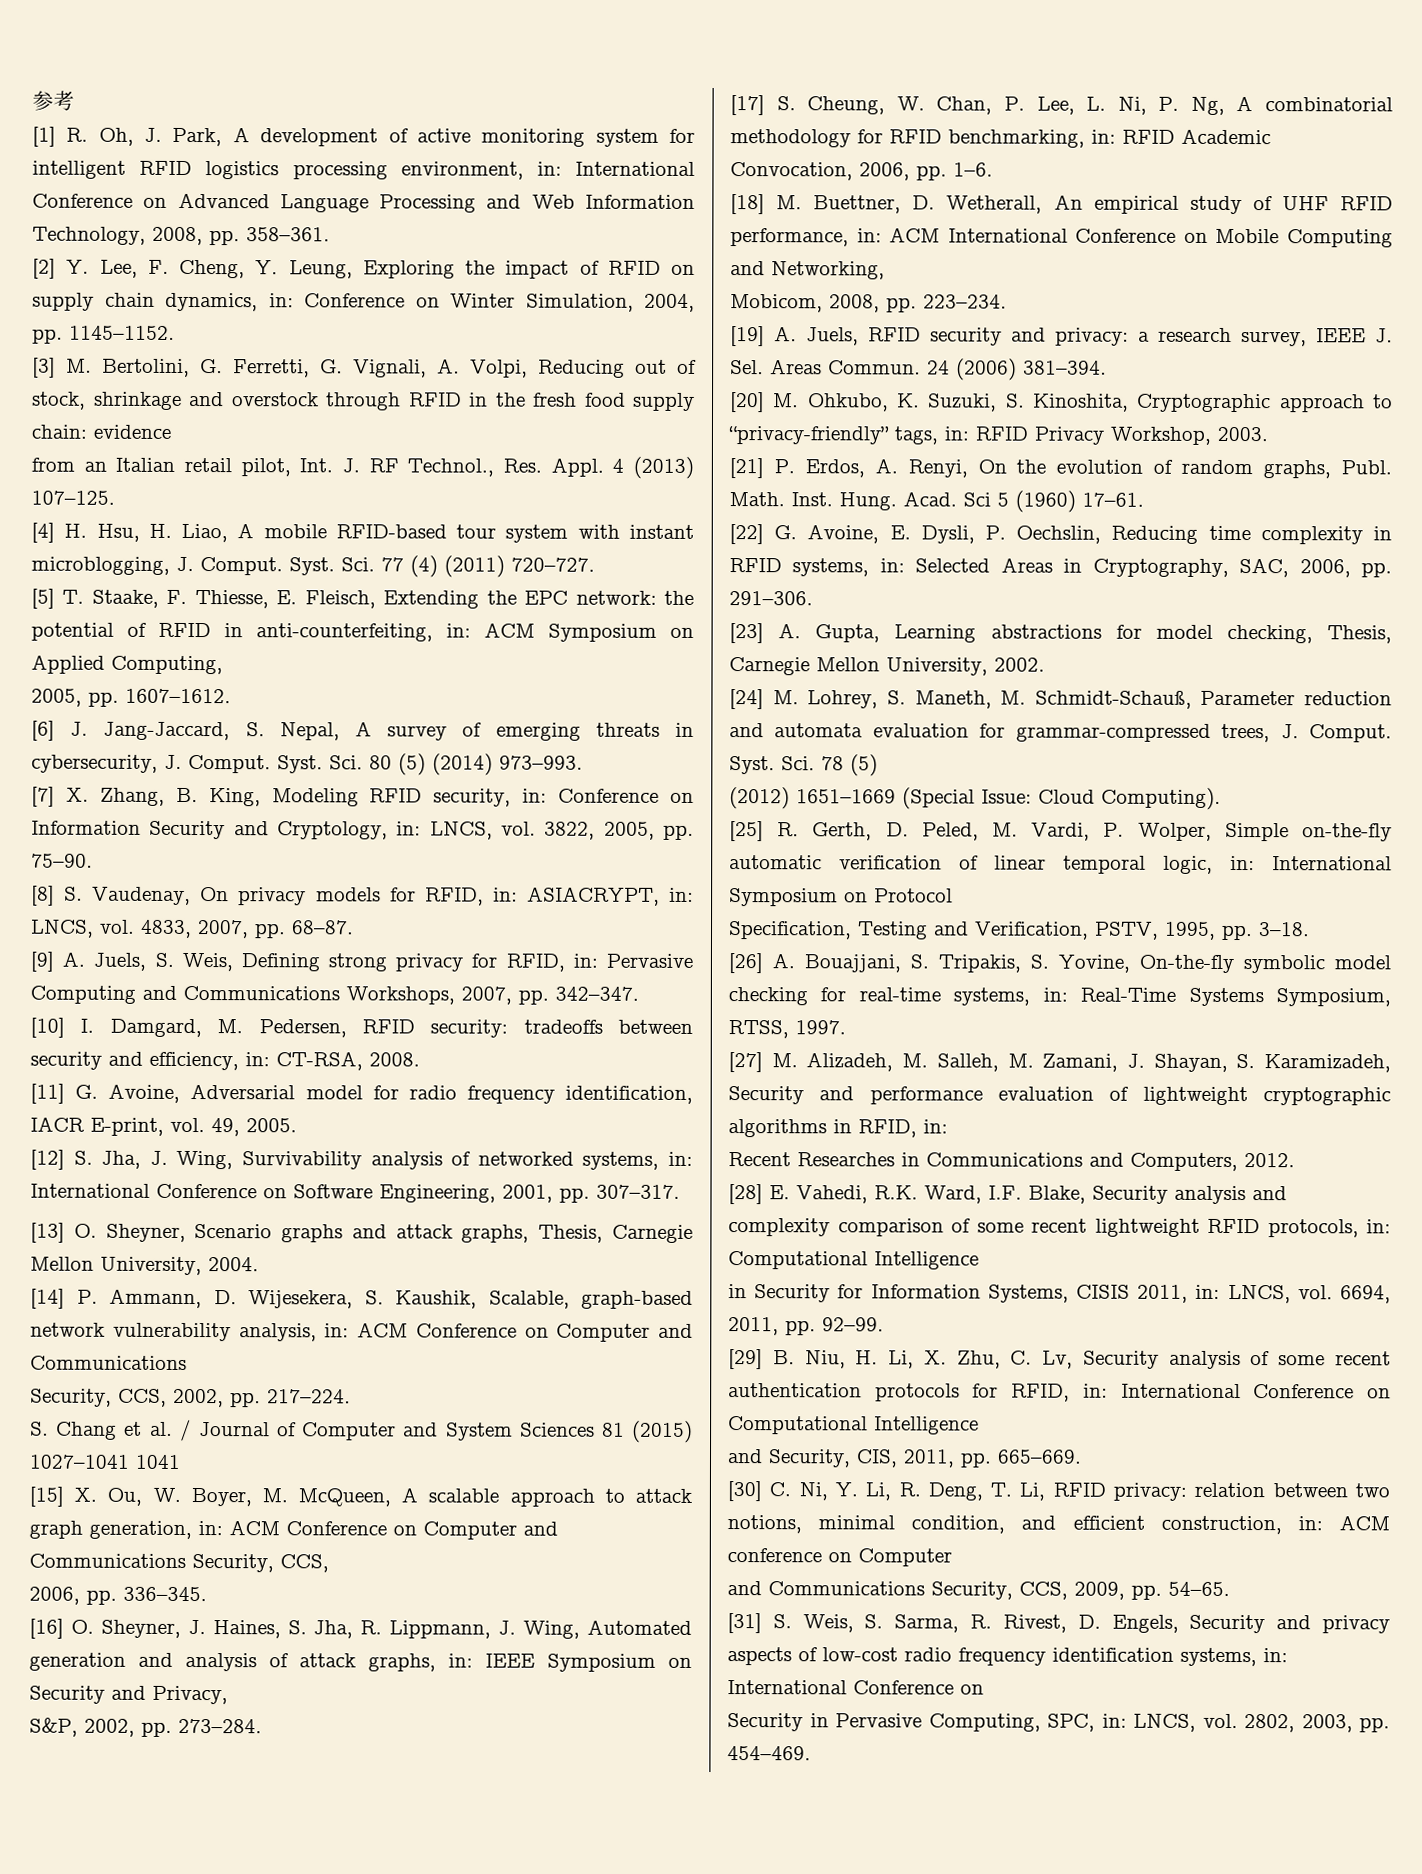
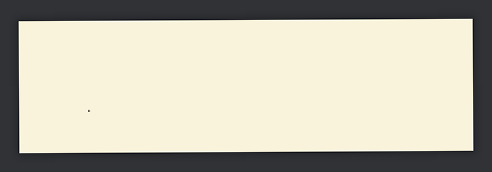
[32,90,75,111] [32,126,695,147] [32,160,695,180] [32,192,695,213] [32,226,330,246] [32,258,695,279] [32,292,695,312] [32,325,175,344] [32,357,697,378] [32,391,695,411] [31,424,171,439] [31,456,694,479] [31,490,115,505] [31,522,694,543] [31,555,595,578] [31,588,694,609] [31,622,694,642] [31,654,223,675] [31,688,231,707] [31,720,694,741] [31,753,583,776] [31,786,694,807] [31,820,694,840] [31,853,93,868] [31,885,695,906] [30,919,354,939] [30,951,693,972] [30,985,639,1005] [30,1017,693,1038] [30,1051,420,1071] [30,1083,693,1104] [30,1116,297,1137] [30,1149,694,1170] [30,1183,680,1203] [30,1222,693,1243] [30,1256,259,1276] [30,1288,693,1309] [30,1322,693,1342] [30,1355,187,1370] [30,1388,351,1408] [30,1419,693,1443] [29,1454,181,1469] [29,1486,692,1507] [29,1520,558,1540] [29,1553,329,1573] [29,1586,207,1605] [29,1618,693,1639] [29,1652,692,1672] [29,1685,228,1705] [29,1717,262,1737] [730,95,1393,116] [730,128,1271,148] [730,162,993,181] [730,194,1393,215] [730,227,1393,248] [730,261,885,280] [730,294,1007,313] [730,326,1393,347] [730,358,1107,381] [730,392,1393,413] [728,426,1268,445] [729,458,1392,479] [729,490,1144,513] [729,524,1392,545] [729,557,1392,578] [729,591,813,606] [729,623,1392,644] [729,657,1045,676] [729,689,1392,710] [729,723,1392,743] [729,754,878,777] [729,787,1221,810] [729,821,1392,842] [729,855,1392,874] [729,888,953,907] [728,921,1310,941] [728,953,1391,974] [728,987,1391,1007] [728,1020,846,1039] [728,1052,1391,1073] [728,1086,1391,1106] [728,1119,948,1138] [728,1152,1295,1172] [728,1184,1287,1205] [728,1218,1391,1238] [728,1251,979,1270] [728,1284,1391,1304] [728,1317,884,1336] [728,1349,1391,1370] [728,1383,1391,1402] [728,1416,979,1435] [727,1449,1082,1468] [727,1481,1390,1502] [727,1515,1390,1535] [727,1548,952,1567] [727,1581,1230,1600] [727,1613,1390,1634] [727,1647,1288,1667] [727,1680,984,1695] [727,1713,1390,1733] [727,1746,811,1761] 参考 // [1] R. Oh, J. Park, A development of active monitoring system for intelligent RFID logistics processing environment, in: International Conference on Advanced Language Processing and Web Information Technology, 2008, pp. 358–361. // [2] Y. Lee, F. Cheng, Y. Leung, Exploring the impact of RFID on supply chain dynamics, in: Conference on Winter Simulation, 2004, pp. 1145–1152. // [3] M. Bertolini, G. Ferretti, G. Vignali, A. Volpi, Reducing out of stock, shrinkage and overstock through RFID in the fresh food supply chain: evidence // from an Italian retail pilot, Int. J. RF Technol., Res. Appl. 4 (2013) 107–125. // [4] H. Hsu, H. Liao, A mobile RFID-based tour system with instant microblogging, J. Comput. Syst. Sci. 77 (4) (2011) 720–727. // [5] T. Staake, F. Thiesse, E. Fleisch, Extending the EPC network: the potential of RFID in anti-counterfeiting, in: ACM Symposium on Applied Computing, // 2005, pp. 1607–1612. // [6] J. Jang-Jaccard, S. Nepal, A survey of emerging threats in cybersecurity, J. Comput. Syst. Sci. 80 (5) (2014) 973–993. // [7] X. Zhang, B. King, Modeling RFID security, in: Conference on Information Security and Cryptology, in: LNCS, vol. 3822, 2005, pp. 75–90. // [8] S. Vaudenay, On privacy models for RFID, in: ASIACRYPT, in: LNCS, vol. 4833, 2007, pp. 68–87. // [9] A. Juels, S. Weis, Defining strong privacy for RFID, in: Pervasive Computing and Communications Workshops, 2007, pp. 342–347. // [10] I. Damgard, M. Pedersen, RFID security: tradeoffs between security and efficiency, in: CT-RSA, 2008. // [11] G. Avoine, Adversarial model for radio frequency identification, IACR E-print, vol. 49, 2005. // [12] S. Jha, J. Wing, Survivability analysis of networked systems, in: International Conference on Software Engineering, 2001, pp. 307–317. // [13] O. Sheyner, Scenario graphs and attack graphs, Thesis, Carnegie Mellon University, 2004. // [14] P. Ammann, D. Wijesekera, S. Kaushik, Scalable, graph-based network vulnerability analysis, in: ACM Conference on Computer and Communications // Security, CCS, 2002, pp. 217–224. // S. Chang et al. / Journal of Computer and System Sciences 81 (2015) 1027–1041 1041 // [15] X. Ou, W. Boyer, M. McQueen, A scalable approach to attack graph generation, in: ACM Conference on Computer and Communications Security, CCS, // 2006, pp. 336–345. // [16] O. Sheyner, J. Haines, S. Jha, R. Lippmann, J. Wing, Automated generation and analysis of attack graphs, in: IEEE Symposium on Security and Privacy, // S&P, 2002, pp. 273–284. // [17] S. Cheung, W. Chan, P. Lee, L. Ni, P. Ng, A combinatorial methodology for RFID benchmarking, in: RFID Academic Convocation, 2006, pp. 1–6. // [18] M. Buettner, D. Wetherall, An empirical study of UHF RFID performance, in: ACM International Conference on Mobile Computing and Networking, // Mobicom, 2008, pp. 223–234. // [19] A. Juels, RFID security and privacy: a research survey, IEEE J. Sel. Areas Commun. 24 (2006) 381–394. // [20] M. Ohkubo, K. Suzuki, S. Kinoshita, Cryptographic approach to “privacy-friendly” tags, in: RFID Privacy Workshop, 2003. // [21] P. Erdos, A. Renyi, On the evolution of random graphs, Publ. Math. Inst. Hung. Acad. Sci 5 (1960) 17–61. // [22] G. Avoine, E. Dysli, P. Oechslin, Reducing time complexity in RFID systems, in: Selected Areas in Cryptography, SAC, 2006, pp. 291–306. // [23] A. Gupta, Learning abstractions for model checking, Thesis, Carnegie Mellon University, 2002. // [24] M. Lohrey, S. Maneth, M. Schmidt-Schauß, Parameter reduction and automata evaluation for grammar-compressed trees, J. Comput. Syst. Sci. 78 (5) // (2012) 1651–1669 (Special Issue: Cloud Computing). // [25] R. Gerth, D. Peled, M. Vardi, P. Wolper, Simple on-the-fly automatic verification of linear temporal logic, in: International Symposium on Protocol // Specification, Testing and Verification, PSTV, 1995, pp. 3–18. // [26] A. Bouajjani, S. Tripakis, S. Yovine, On-the-fly symbolic model checking for real-time systems, in: Real-Time Systems Symposium, RTSS, 1997. // [27] M. Alizadeh, M. Salleh, M. Zamani, J. Shayan, S. Karamizadeh, Security and performance evaluation of lightweight cryptographic algorithms in RFID, in: // Recent Researches in Communications and Computers, 2012. // [28] E. Vahedi, R.K. Ward, I.F. Blake, Security analysis and complexity comparison of some recent lightweight RFID protocols, in: Computational Intelligence // in Security for Information Systems, CISIS 2011, in: LNCS, vol. 6694, 2011, pp. 92–99. // [29] B. Niu, H. Li, X. Zhu, C. Lv, Security analysis of some recent authentication protocols for RFID, in: International Conference on Computational Intelligence // and Security, CIS, 2011, pp. 665–669. // [30] C. Ni, Y. Li, R. Deng, T. Li, RFID privacy: relation between two notions, minimal condition, and efficient construction, in: ACM conference on Computer // and Communications Security, CCS, 2009, pp. 54–65. // [31] S. Weis, S. Sarma, R. Rivest, D. Engels, Security and privacy aspects of low-cost radio frequency identification systems, in: International Conference on // Security in Pervasive Computing, SPC, in: LNCS, vol. 2802, 2003, pp. 454–469. -> [87,109,92,112] .

